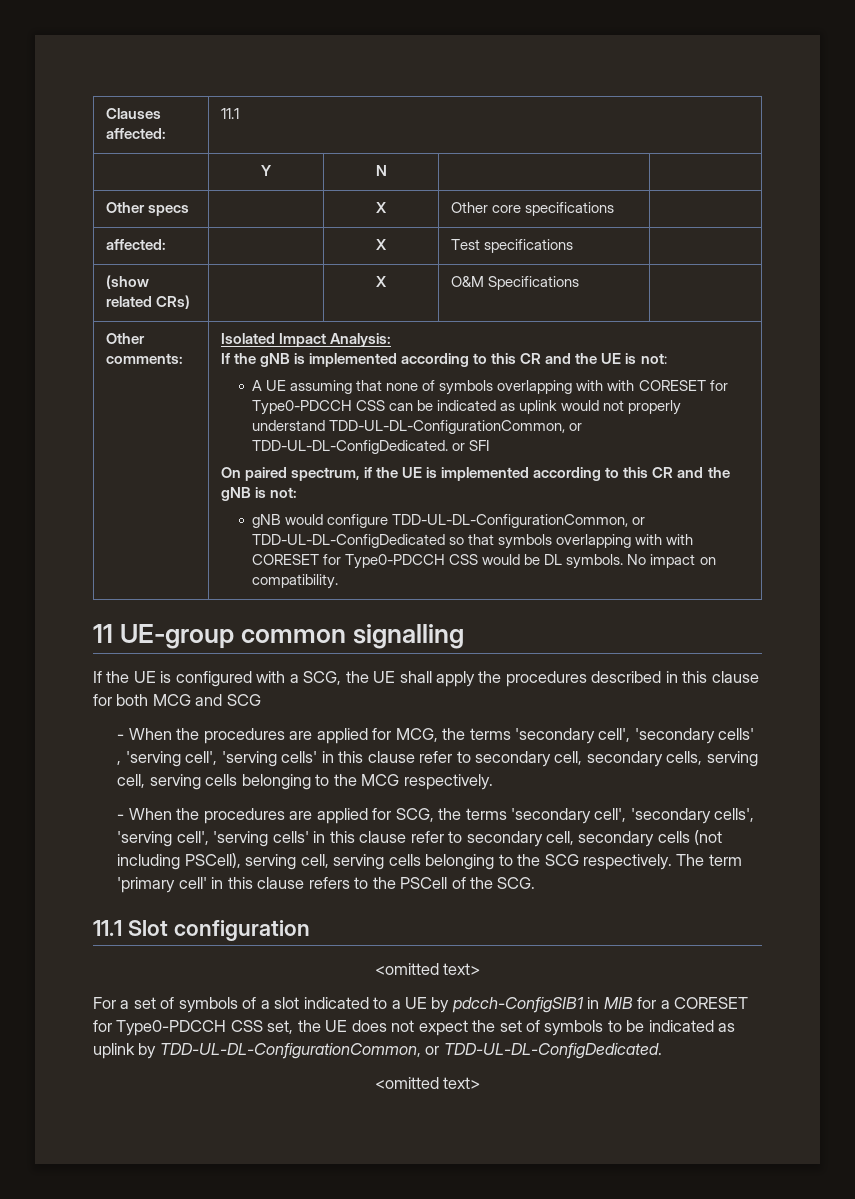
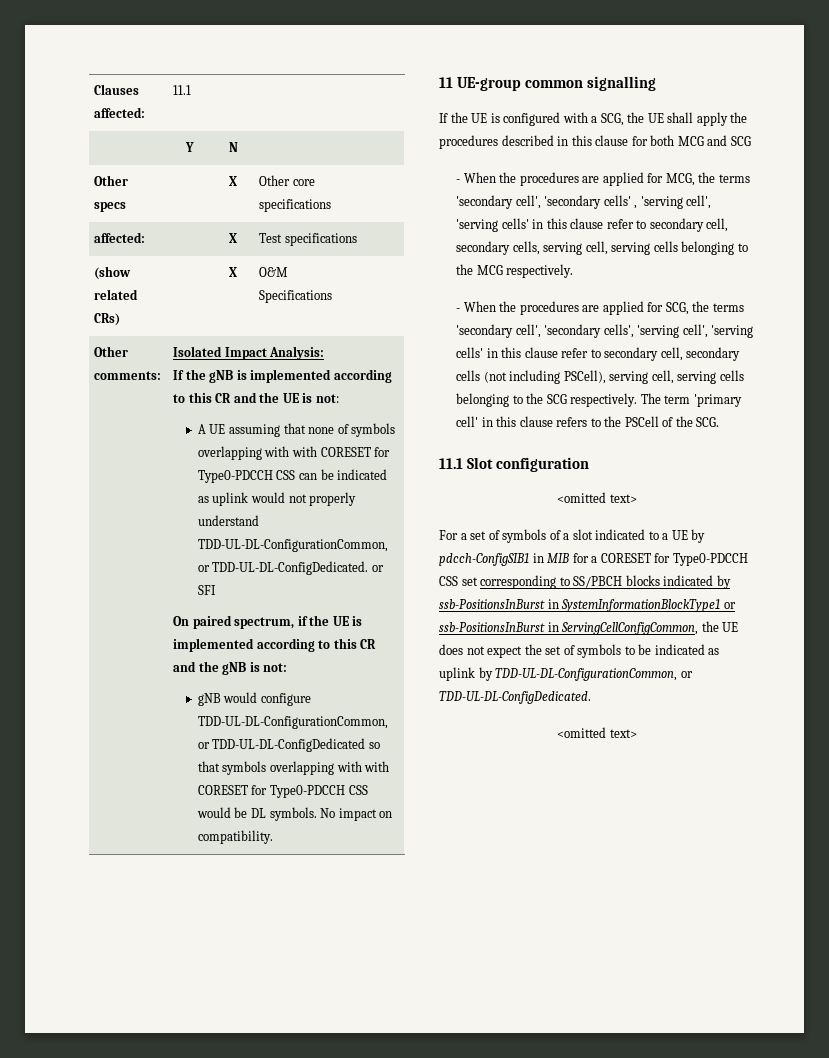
[267,1020,294,1034] set, -> [461,575,731,589] [439,599,736,612] [439,622,699,635] set corresponding to SS/PBCH blocks indicated by ssb-PositionsInBurst in SystemInformationBlockType1 or ssb-PositionsInBurst in ServingCellConfigCommon,

